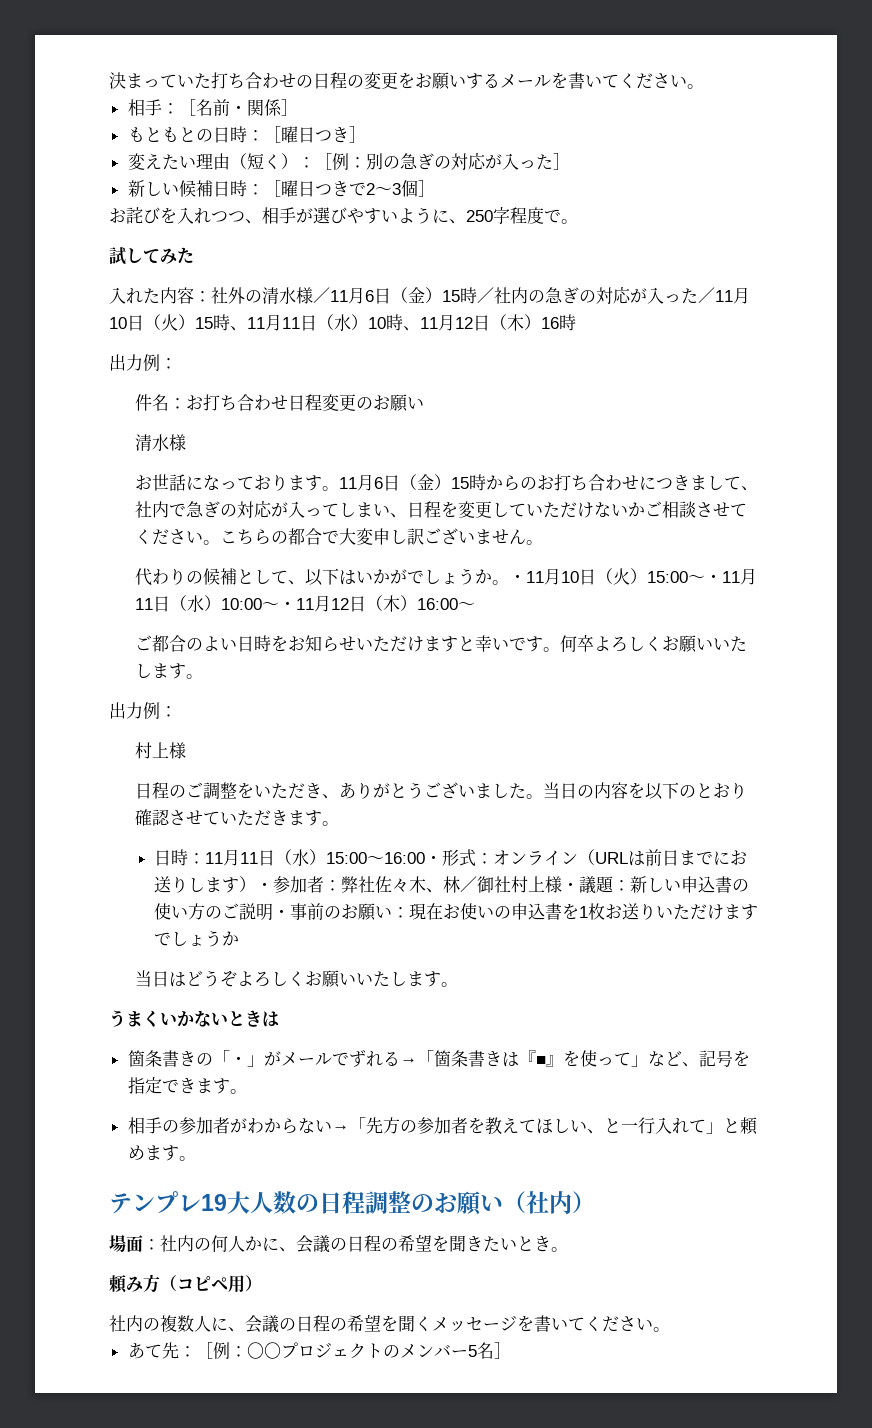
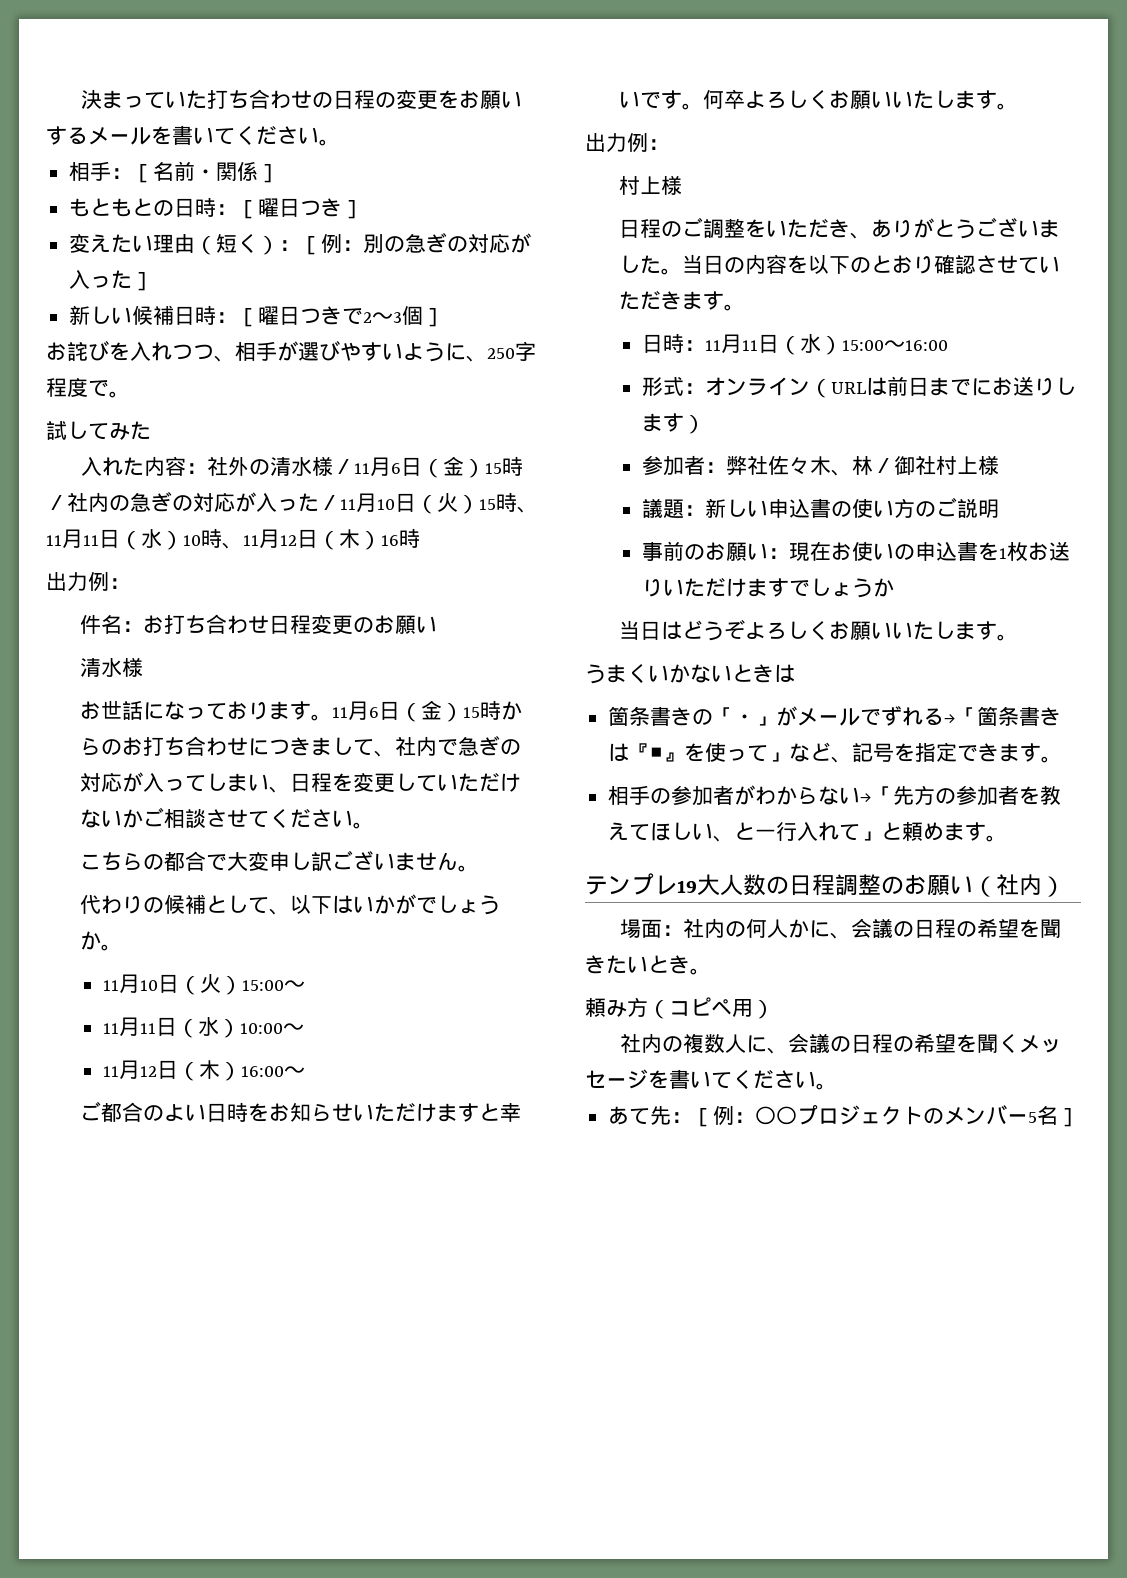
(221, 542) none -> (375, 825) //
[509,574,527,583] ・ -> (123, 947) //
[705,574,723,583] ・ -> (306, 985) //
[279,601,297,610] ・ -> (305, 1028) //
[425,855,443,864] ・ -> (949, 345) //
[256,882,274,891] ・ -> (706, 424) //
[562,882,580,891] ・ -> (1000, 465) //
[273,909,291,918] ・ -> (1000, 508) //

